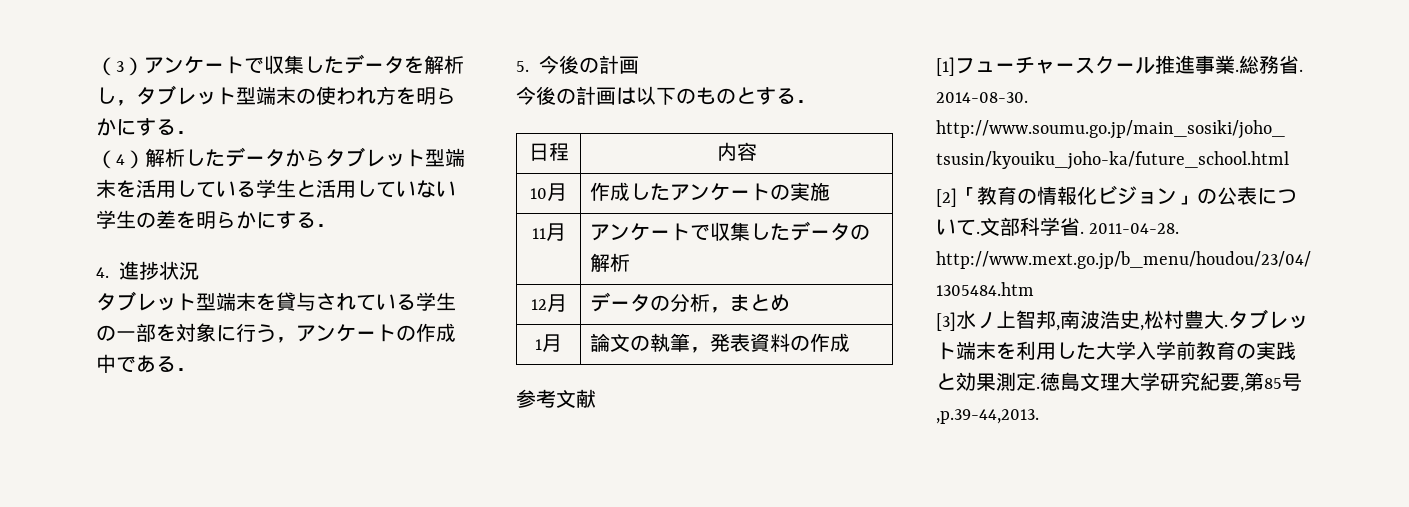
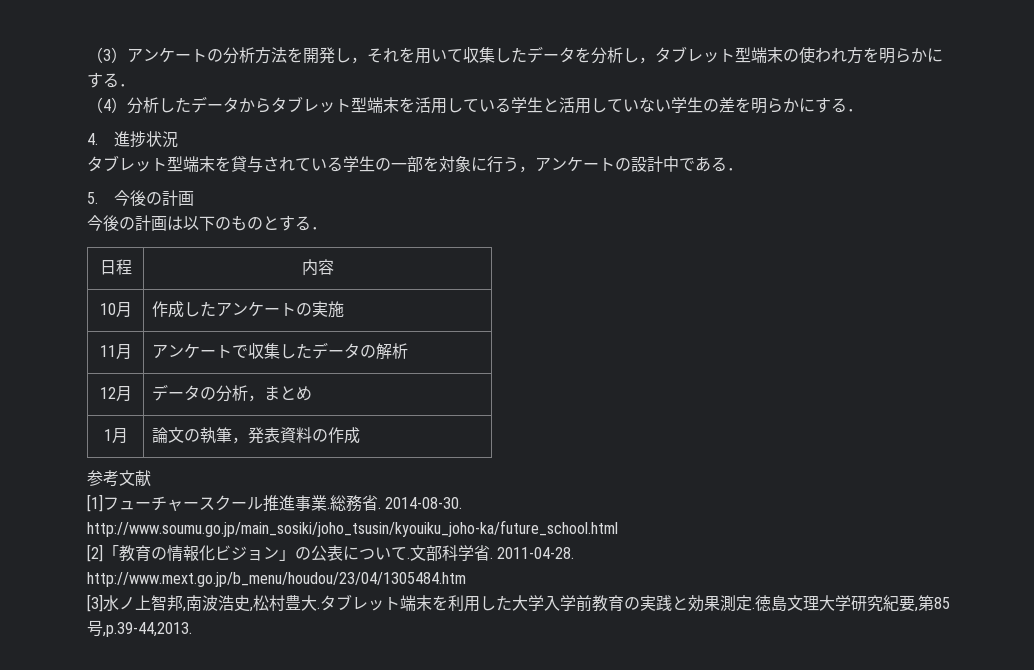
[244,57,264,74] で -> [207,47,463,64] の分析方法を開発し，それを用いて
[424,55,444,74] 解 -> [591,47,607,64] 分
[145,148,165,167] 解 -> [127,97,143,114] 分
[416,323,456,342] 作成 -> [631,156,663,172] 設計

